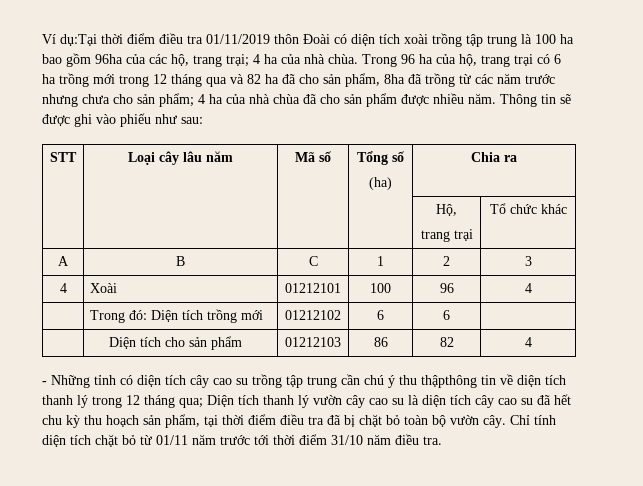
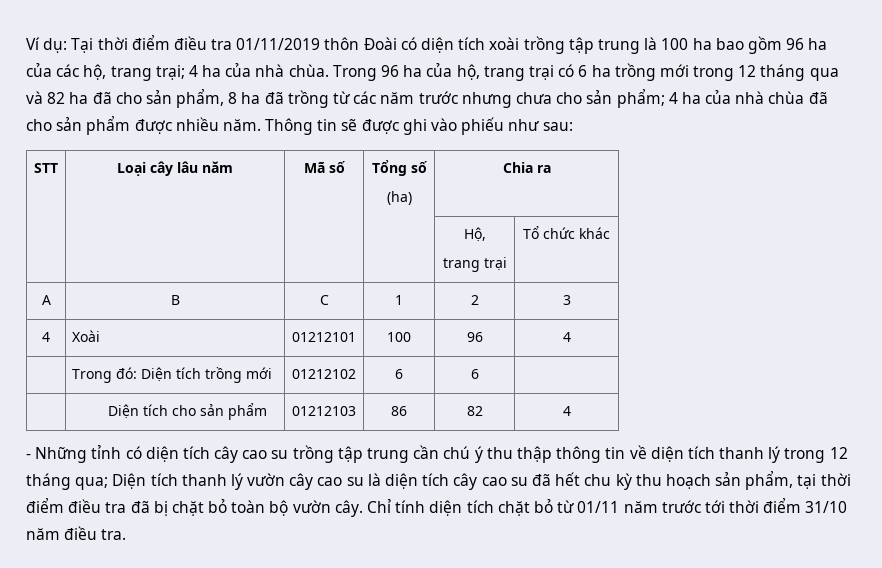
[60,34,97,46] dụ:Tại -> [43,38,94,53] dụ: Tại
[95,54,123,64] 96ha -> [786,38,828,50] 96 ha
[384,74,405,84] 8ha -> [228,92,261,104] 8 ha
[421,375,477,388] thậpthông -> [516,446,602,463] thập thông

